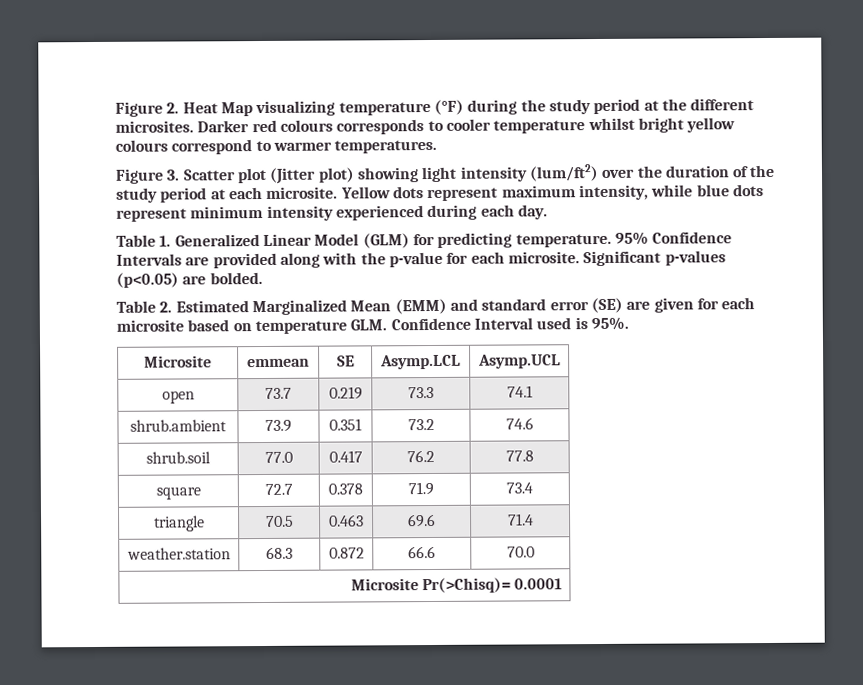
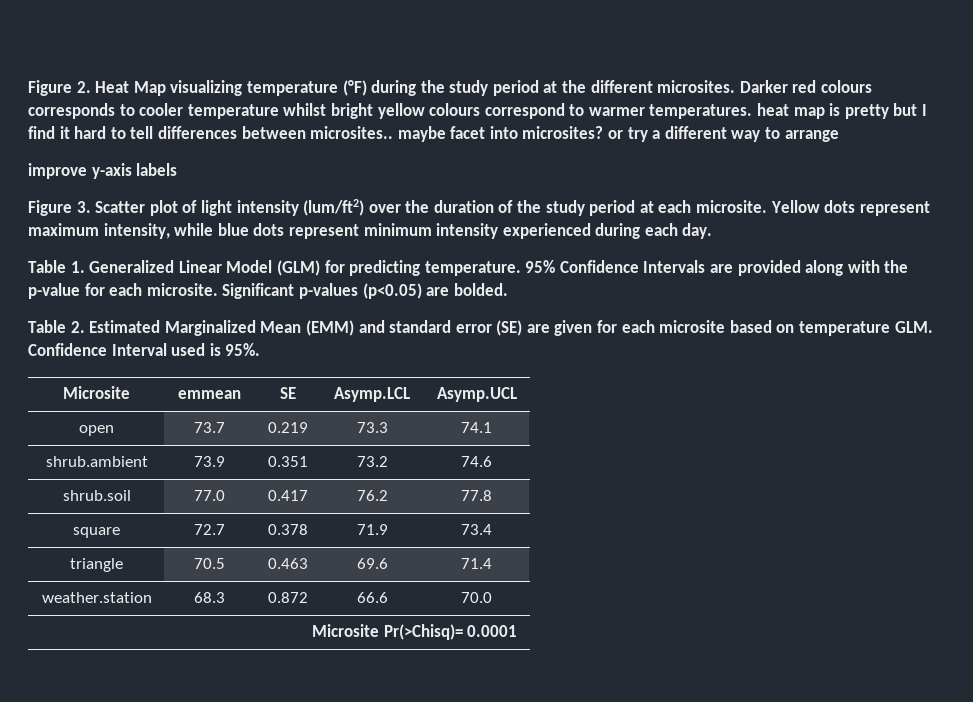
(438, 146) none -> [757,103,928,119] [28,126,839,142] [28,163,178,179] heat map is pretty but I find it hard to tell differences between microsites.. maybe facet into microsites? or try a different way to arrange // improve y-axis labels
[269,167,419,184] (Jitter plot) showing -> [182,200,198,213] of

